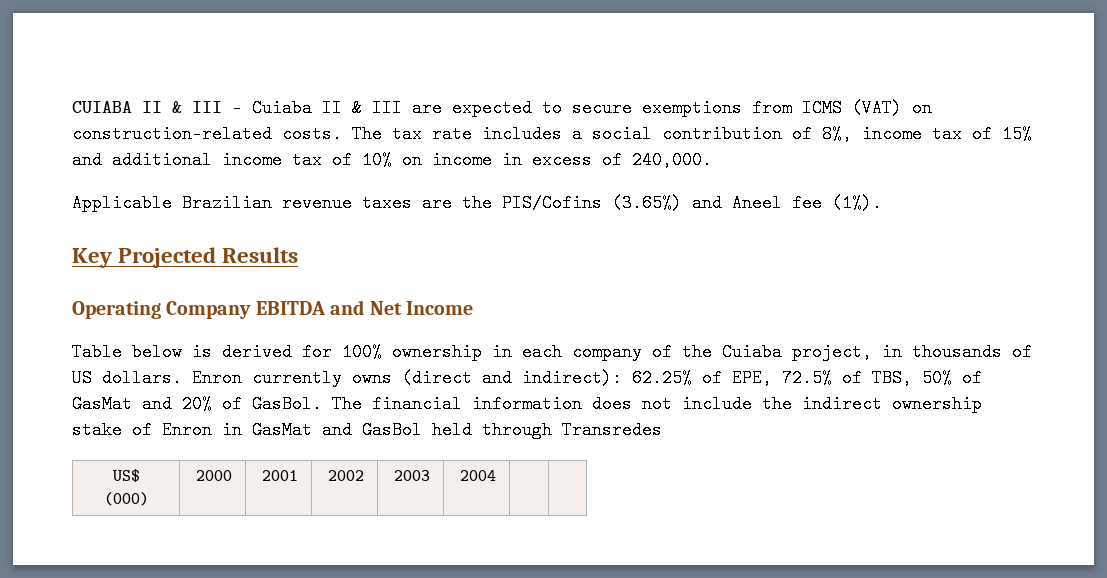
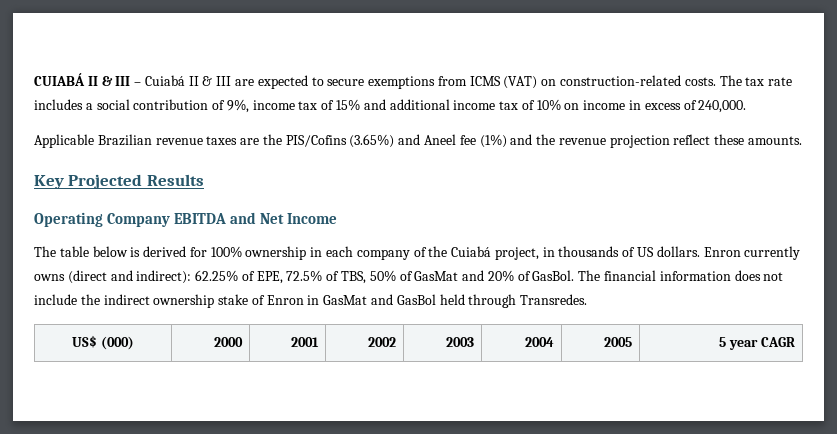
[72,101,132,113] CUIABA -> [34,73,85,86] CUIABÁ
[252,99,312,117] Cuiaba -> [144,75,185,86] Cuiabá
[822,125,852,143] 8%, -> [226,99,249,113] 9%,
[832,194,882,212] (1%). -> [479,134,803,148] (1%) and the revenue projection reflect these amounts.
[72,343,122,361] Table -> [34,246,89,257] The table
[722,343,782,361] Cuiaba -> [451,246,492,257] Cuiabá
[562,421,662,439] Transredes -> [520,294,588,305] Transredes.
(496, 475) | -> [603,337,632,347] [719,337,795,350] 2005 | 5 year CAGR

